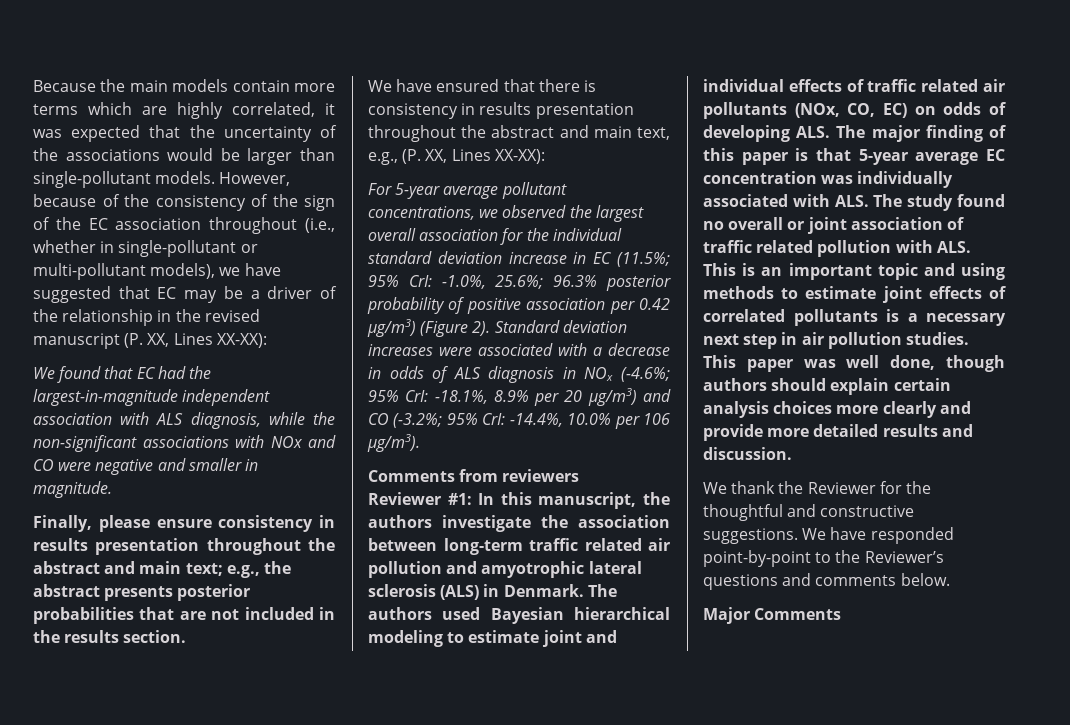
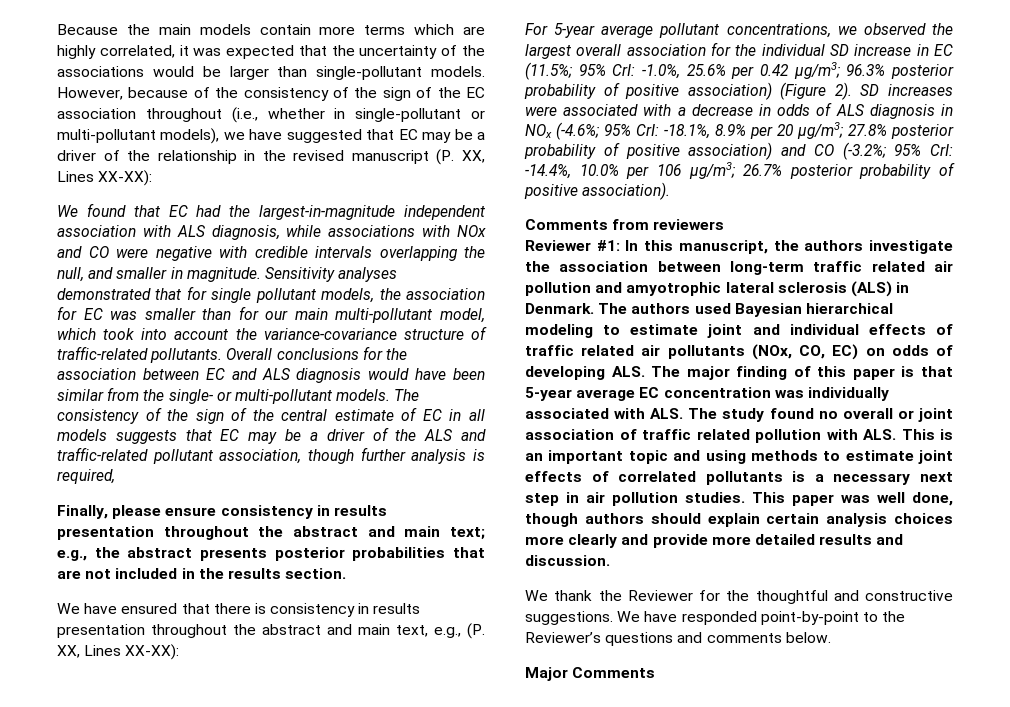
[312,412,335,425] [33,435,137,452] the non-significant -> (322, 231) none
[157,458,258,471] [33,481,112,498] and smaller in magnitude. -> [219,246,485,261] [57,267,398,282] [57,286,485,303] [57,306,485,323] [57,326,487,340] [57,346,407,363] [57,368,485,383] [57,387,420,404] [57,407,486,424] [57,427,486,444] [57,447,486,464] [57,469,115,484] with credible intervals overlapping the null, and smaller in magnitude. Sensitivity analyses demonstrated that for single pollutant models, the association for EC was smaller than for our main multi-pollutant model, which took into account the variance-covariance structure of traffic-related pollutants. Overall conclusions for the association between EC and ALS diagnosis would have been similar from the single- or multi-pollutant models. The consistency of the sign of the central estimate of EC in all models suggests that EC may be a driver of the ALS and traffic-related pollutant association, though further analysis is required,
[368,251,502,264] standard deviation -> [830,44,849,56] SD
[495,275,544,289] 25.6%; -> [686,62,840,79] 25.6% per 0.42 µg/m3;
[526,298,670,314] [367,319,627,337] association per 0.42 µg/m3) (Figure 2). Standard deviation -> [687,82,880,100] association) (Figure 2). SD
[587,388,637,406] µg/m3) -> [797,122,954,139] [524,142,773,160] µg/m3; 27.8% posterior probability of positive association)
[367,434,420,452] µg/m3). -> [688,162,955,179] [524,182,671,200] µg/m3; 26.7% posterior probability of positive association).

